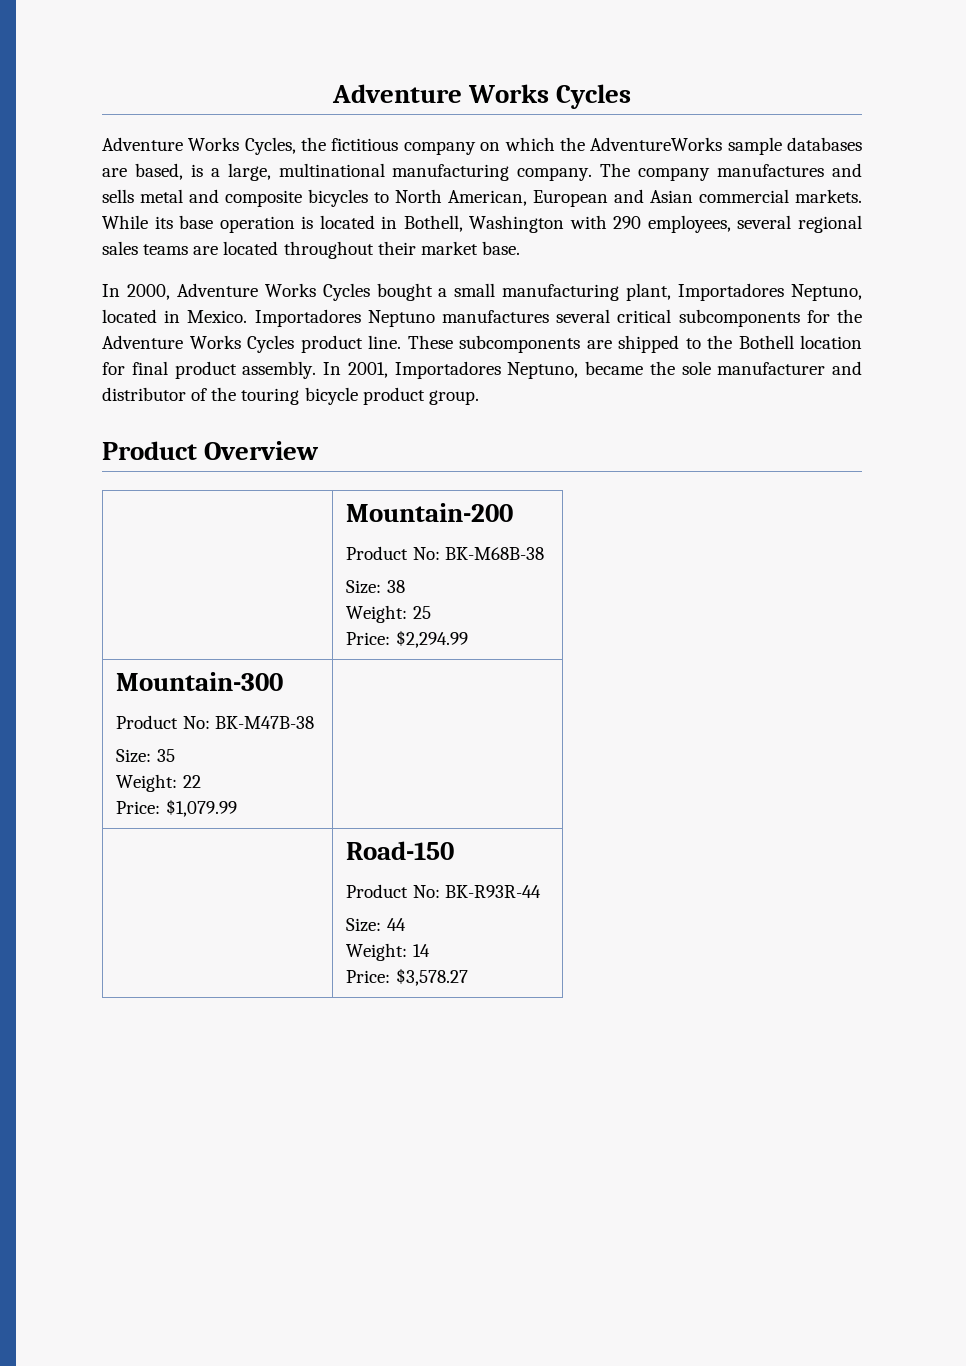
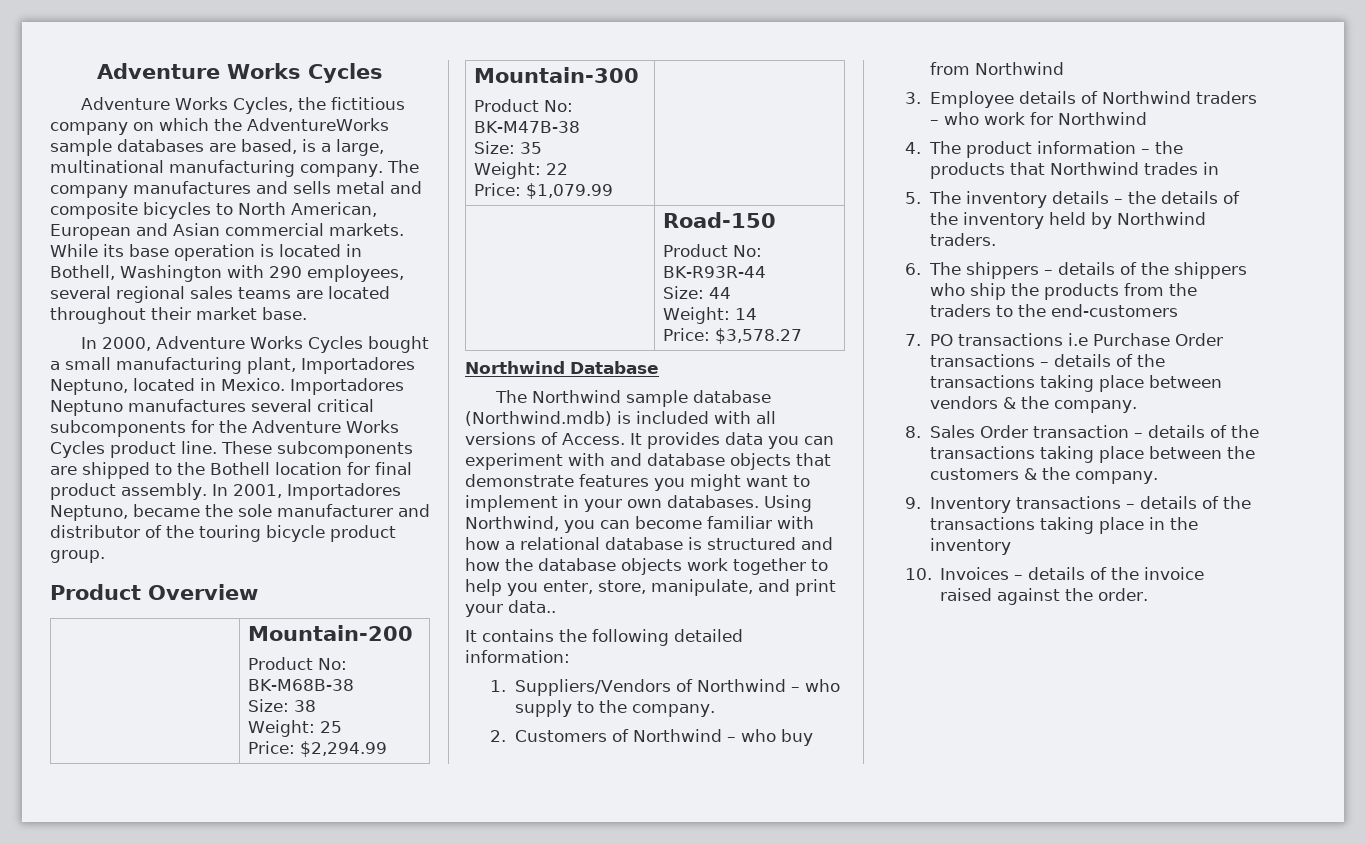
(468, 977) none -> [465,361,659,374] [495,390,772,407] [465,411,776,426] [465,432,834,449] [465,453,831,470] [465,474,810,491] [465,495,812,512] [465,516,814,533] [465,537,833,550] [465,558,828,575] [465,579,836,596] [465,600,556,617] [465,629,743,646] [465,650,570,663] [489,679,840,696] [514,700,715,717] [489,729,813,746] [929,62,1064,75] [904,91,1257,108] [929,112,1147,125] [904,141,1183,158] [929,162,1219,179] [904,191,1240,208] [929,212,1206,229] [929,233,996,246] [904,262,1247,279] [929,283,1197,300] [929,304,1178,317] [904,333,1223,346] [929,354,1165,367] [929,375,1222,392] [929,396,1137,413] [904,425,1259,438] [929,446,1255,463] [929,467,1158,484] [904,496,1251,513] [929,517,1198,534] [929,538,1011,555] [904,567,1205,580] [940,588,1149,605] // Northwind Database // The Northwind sample database (Northwind.mdb) is included with all versions of Access. It provides data you can experiment with and database objects that demonstrate features you might want to implement in your own databases. Using Northwind, you can become familiar with how a relational database is structured and how the database objects work together to help you enter, store, manipulate, and print your data.. // It contains the following detailed information: // 1. Suppliers/Vendors of Northwind – who supply to the company. // 2. Customers of Northwind – who buy from Northwind // 3. Employee details of Northwind traders – who work for Northwind // 4. The product information – the products that Northwind trades in // 5. The inventory details – the details of the inventory held by Northwind traders. // 6. The shippers – details of the shippers who ship the products from the traders to the end-customers // 7. PO transactions i.e Purchase Order transactions – details of the transactions taking place between vendors & the company. // 8. Sales Order transaction – details of the transactions taking place between the customers & the company. // 9. Inventory transactions – details of the transactions taking place in the inventory // 10. Invoices – details of the invoice raised against the order.

